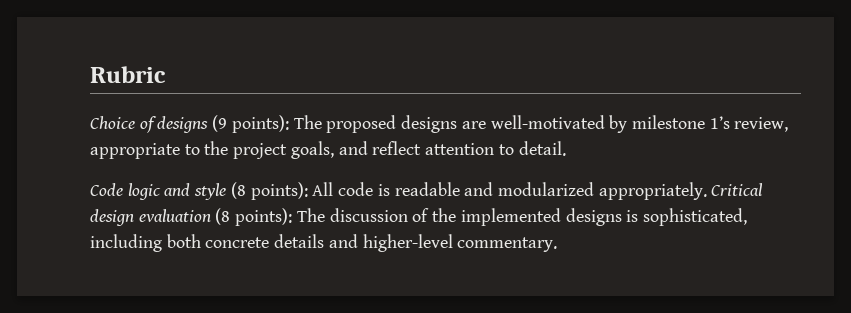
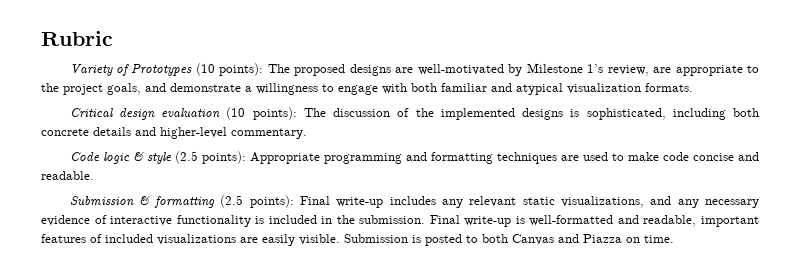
[90,115,228,133] Choice of designs (9 -> [69,63,215,76] Variety of Prototypes (10
[631,115,705,129] milestone -> [526,63,583,73] Milestone
(789, 124) none -> [653,67,672,73] are
[372,141,566,156] [90,182,707,200] reflect attention to detail. // Code logic and style (8 points): All code is readable and modularized appropriately. -> [170,83,693,95] demonstrate a willingness to engage with both familiar and atypical visualization formats. //
[215,208,231,225] (8 -> [226,107,246,120] (10
(558, 244) none -> [69,151,759,164] [41,171,94,180] [69,195,759,208] [41,215,759,227] [41,234,674,246] // Code logic & style (2.5 points): Appropriate programming and formatting techniques are used to make code concise and readable. // Submission & formatting (2.5 points): Final write-up includes any relevant static visualizations, and any necessary evidence of interactive functionality is included in the submission. Final write-up is well-formatted and readable, important features of included visualizations are easily visible. Submission is posted to both Canvas and Piazza on time.

